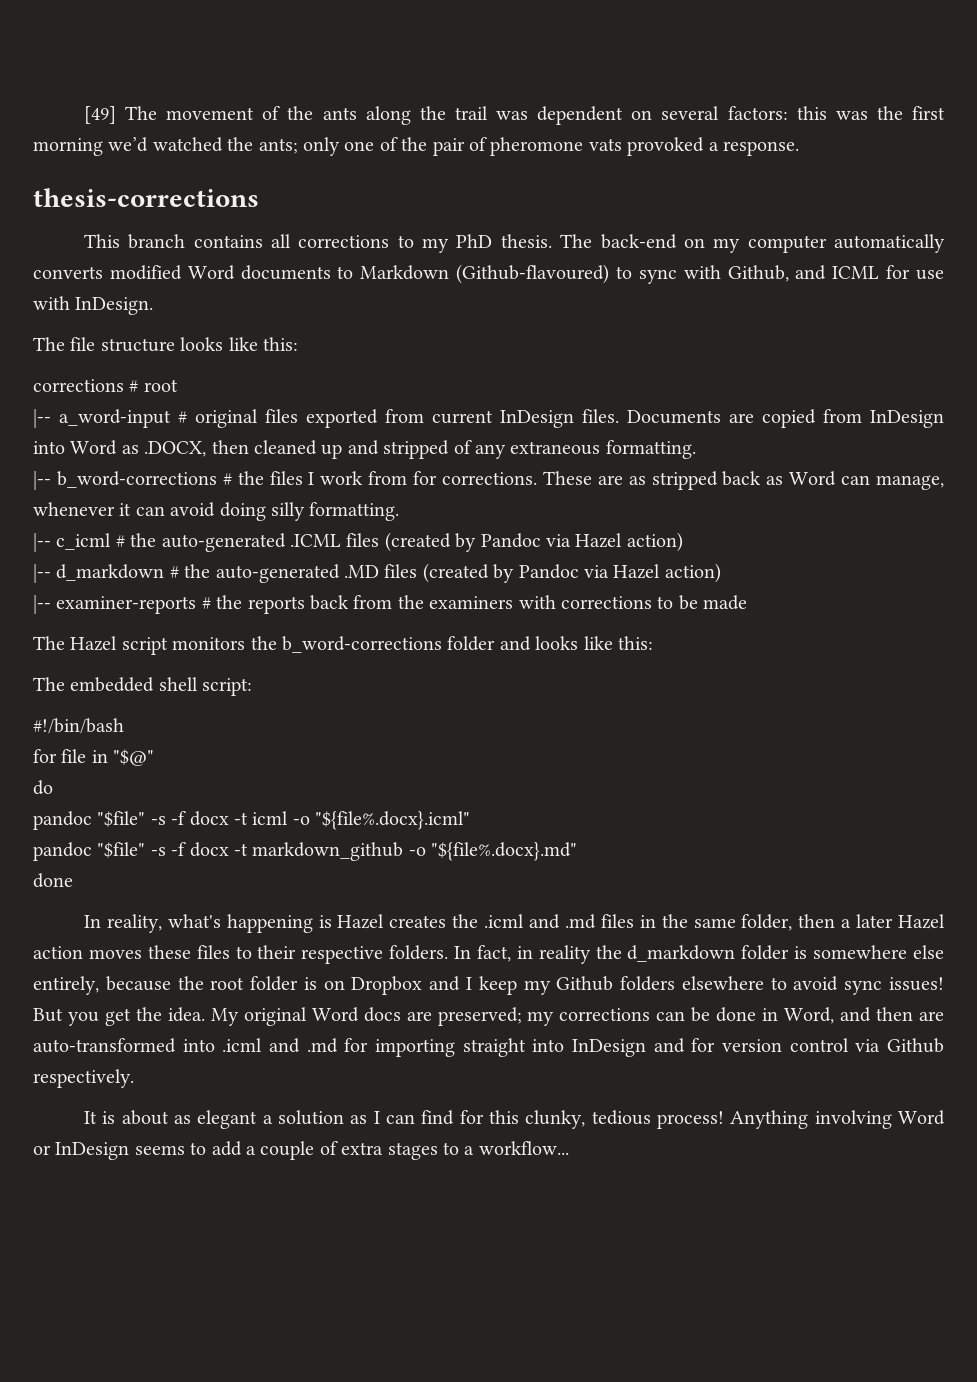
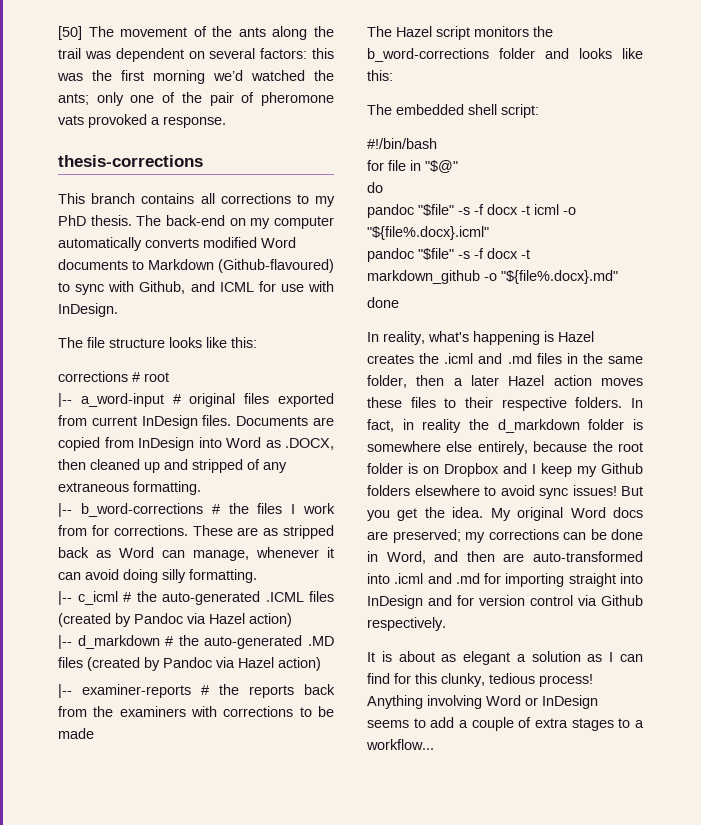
[83,106,116,124] [49] -> [58,26,82,40] [50]

